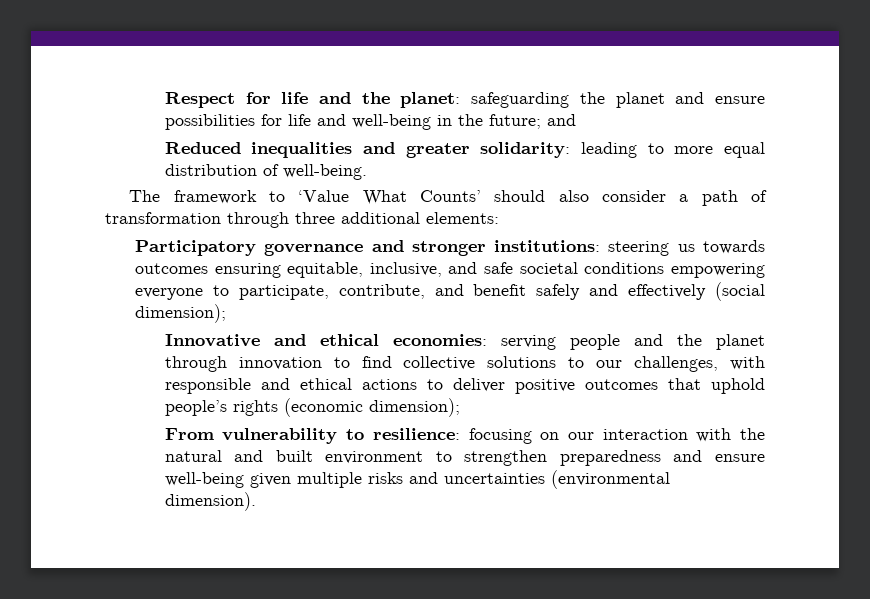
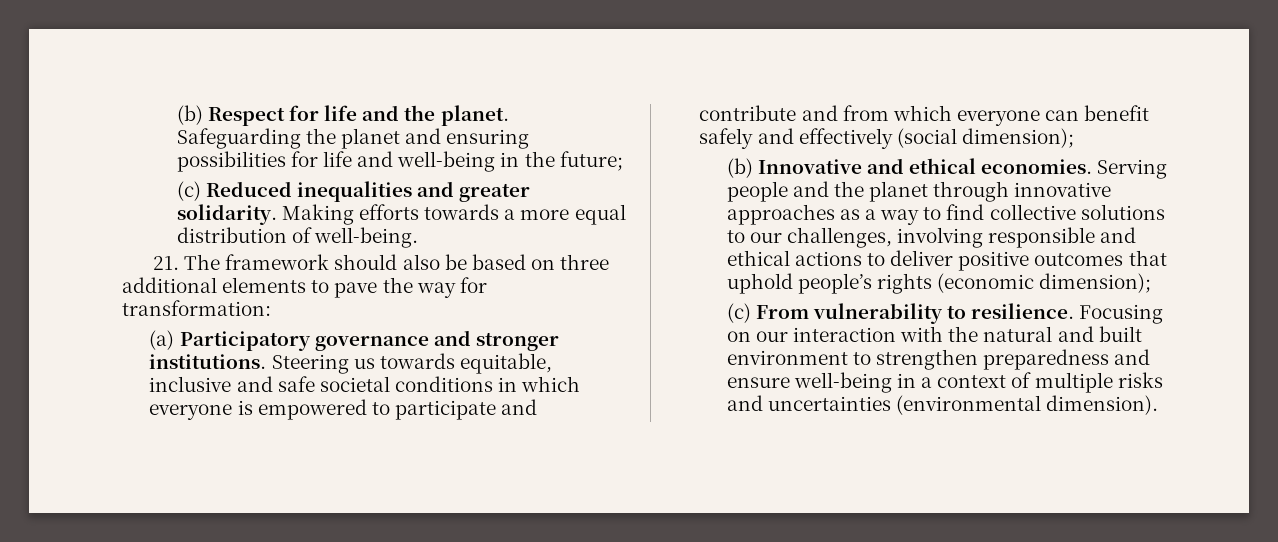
(164, 100) none -> [176,105,203,125] (b)
[400,92,570,108] planet: safeguarding -> [440,105,509,126] [176,128,301,149] planet. Safeguarding
[715,96,765,104] ensure -> [446,129,530,149] ensuring
[546,114,576,126] and // -> [176,181,201,201] // (c)
[480,142,664,158] solidarity: leading to -> [176,204,516,225] solidarity. Making efforts towards a
(367, 172) none -> [152,256,179,270] 21.
[269,190,768,206] [105,212,499,228] [134,240,765,256] [134,262,765,278] [134,284,464,300] to ‘Value What Counts’ should also consider a path of transformation through three additional elements: // Participatory governance and stronger institutions: steering us towards outcomes ensuring equitable, inclusive, and safe societal conditions empowering everyone to participate, contribute, and -> [334,254,610,270] [122,277,487,298] [122,300,271,316] [149,330,559,351] [149,353,552,374] [149,376,581,392] [149,399,538,420] [699,105,1080,126] should also be based on three additional elements to pave the way for transformation: // (a) Participatory governance and stronger institutions. Steering us towards equitable, inclusive and safe societal conditions in which everyone is empowered to participate and contribute and from which everyone can
(226, 313) none -> [726,158,753,178] (b)
[392,334,556,350] economies: serving -> [981,159,1168,179] economies. Serving
[238,357,322,370] innovation -> [1014,182,1112,197] [726,204,920,225] innovative approaches as a way
[730,356,765,370] with -> [897,227,984,248] involving
(460, 407) none -> [726,303,751,323] (c)
[372,428,532,444] resilience: focusing -> [971,303,1164,324] resilience. Focusing
[249,473,291,488] given -> [896,372,1032,388] in a context of

